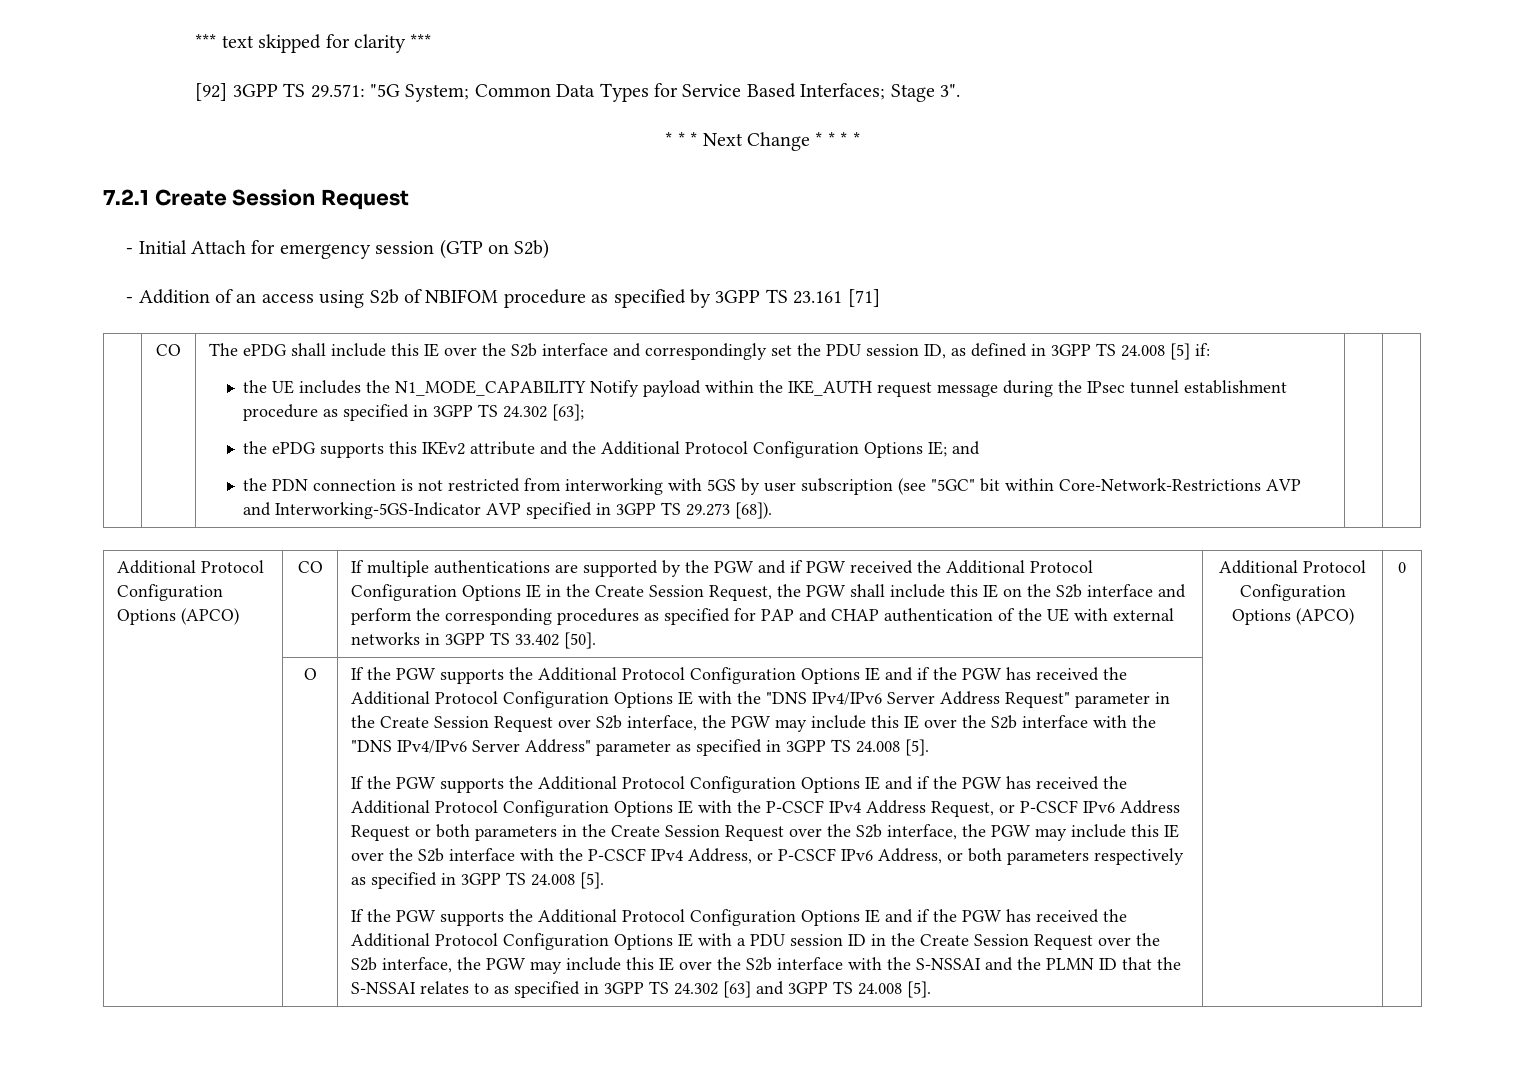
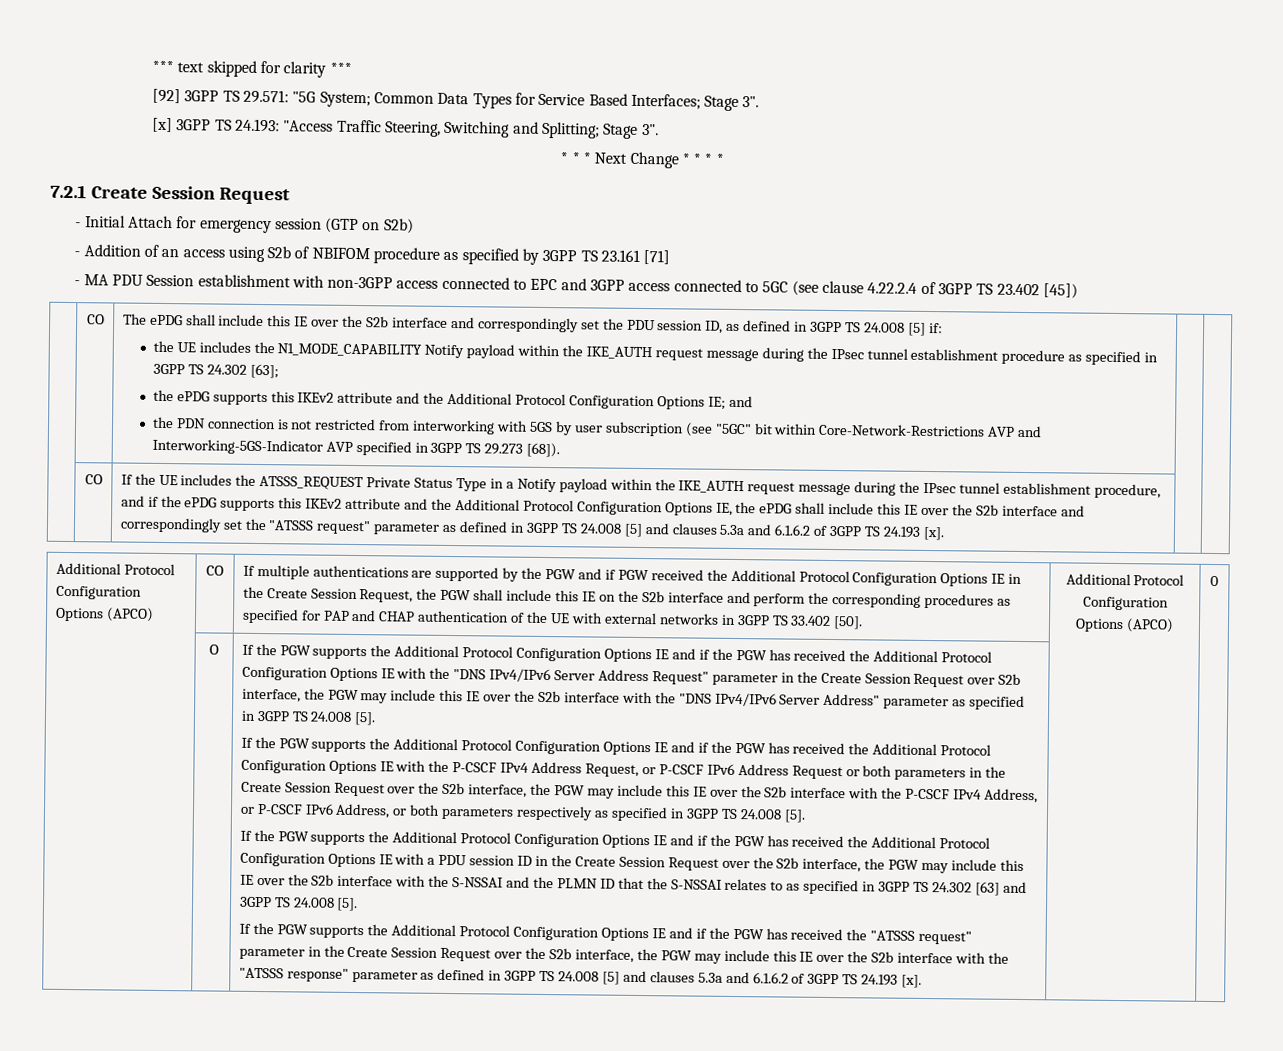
(961, 90) none -> [151,117,659,139] // [x] 3GPP TS 24.193: "Access Traffic Steering, Switching and Splitting; Stage 3".
(880, 298) none -> [74,274,1078,299] // - MA PDU Session establishment with non-3GPP access connected to EPC and 3GPP access connected to 5GC (see clause 4.22.2.4 of 3GPP TS 23.402 [45])
(772, 510) none -> [84,474,103,485] [120,473,1161,499] [120,495,1085,517] [119,517,944,541] // | CO | If the UE includes the ATSSS_REQUEST Private Status Type in a Notify payload within the IKE_AUTH request message during the IPsec tunnel establishment procedure, and if the ePDG supports this IKEv2 attribute and the Additional Protocol Configuration Options IE, the ePDG shall include this IE over the S2b interface and correspondingly set the "ATSSS request" parameter as defined in 3GPP TS 24.008 [5] and clauses 5.3a and 6.1.6.2 of 3GPP TS 24.193 [x]. | |
(932, 989) none -> [238,922,973,945] [238,945,1009,964] [238,967,923,988] // If the PGW supports the Additional Protocol Configuration Options IE and if the PGW has received the "ATSSS request" parameter in the Create Session Request over the S2b interface, the PGW may include this IE over the S2b interface with the "ATSSS response" parameter as defined in 3GPP TS 24.008 [5] and clauses 5.3a and 6.1.6.2 of 3GPP TS 24.193 [x].

